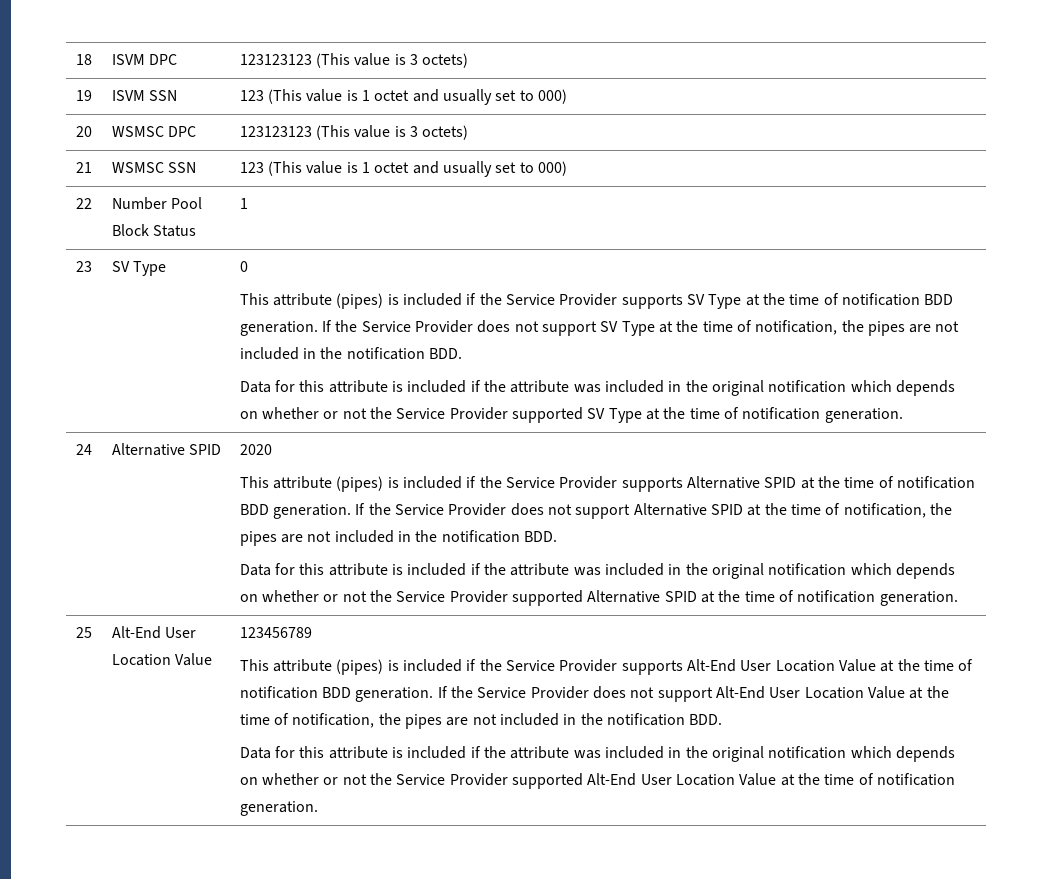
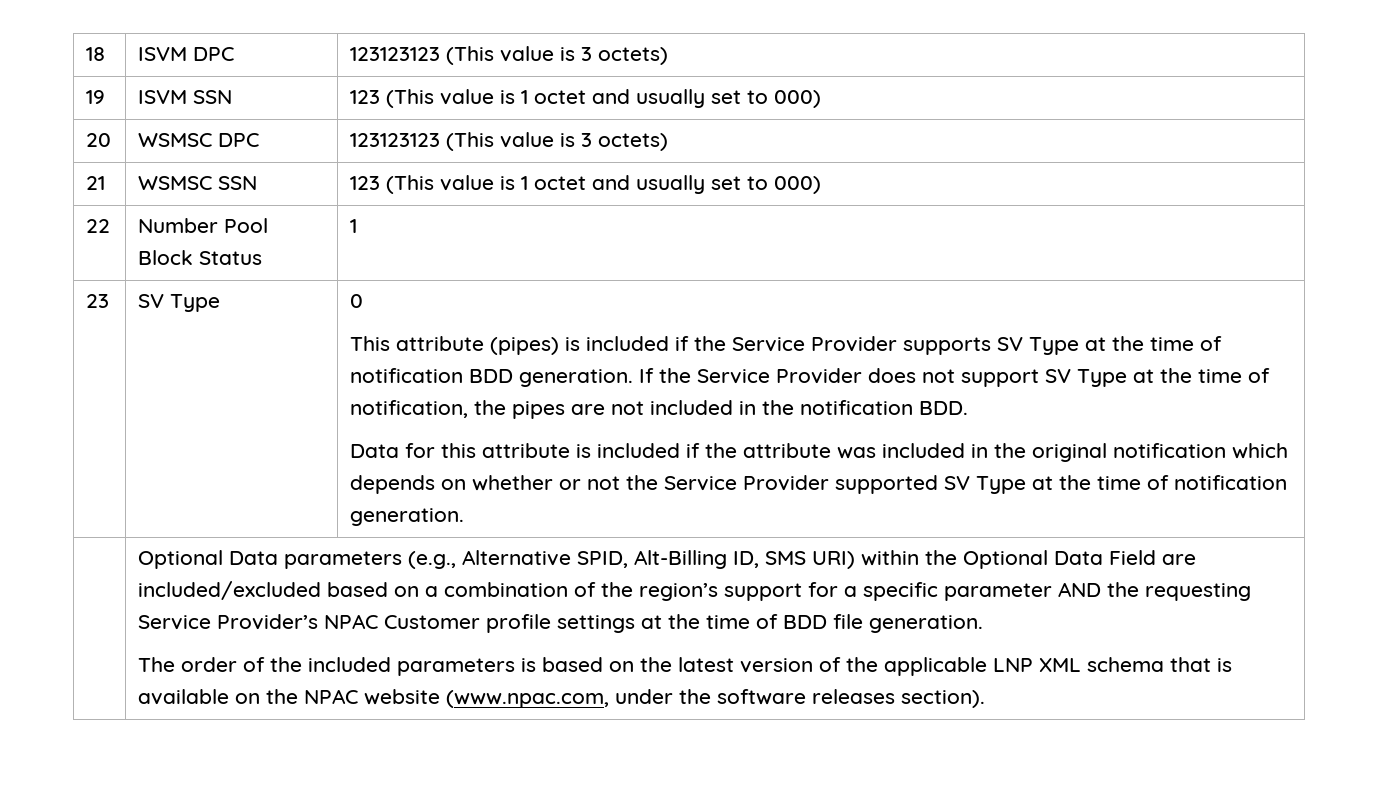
[75,444,92,455] [111,443,222,456] [239,444,272,455] [239,476,975,492] [239,503,952,519] [239,530,557,546] [239,563,955,579] [239,590,958,606] [75,627,92,638] [111,626,197,639] [111,653,213,666] [239,627,312,638] [239,659,974,675] [239,686,949,702] [239,713,723,729] [239,746,955,762] [239,773,955,789] [239,801,318,816] 24 | Alternative SPID | 2020 // This attribute (pipes) is included if the Service Provider supports Alternative SPID at the time of notification BDD generation. If the Service Provider does not support Alternative SPID at the time of notification, the pipes are not included in the notification BDD. // Data for this attribute is included if the attribute was included in the original notification which depends on whether or not the Service Provider supported Alternative SPID at the time of notification generation. // 25 | Alt-End User Location Value | 123456789 // This attribute (pipes) is included if the Service Provider supports Alt-End User Location Value at the time of notification BDD generation. If the Service Provider does not support Alt-End User Location Value at the time of notification, the pipes are not included in the notification BDD. // Data for this attribute is included if the attribute was included in the original notification which depends on whether or not the Service Provider supported Alt-End User Location Value at the time of notification generation. -> [138,550,1197,569] [138,581,1252,601] [138,614,984,633] [138,657,1233,676] [138,689,986,708] | Optional Data parameters (e.g., Alternative SPID, Alt-Billing ID, SMS URI) within the Optional Data Field are included/excluded based on a combination of the region’s support for a specific parameter AND the requesting Service Provider’s NPAC Customer profile settings at the time of BDD file generation. // The order of the included parameters is based on the latest version of the applicable LNP XML schema that is available on the NPAC website (www.npac.com, under the software releases section).

